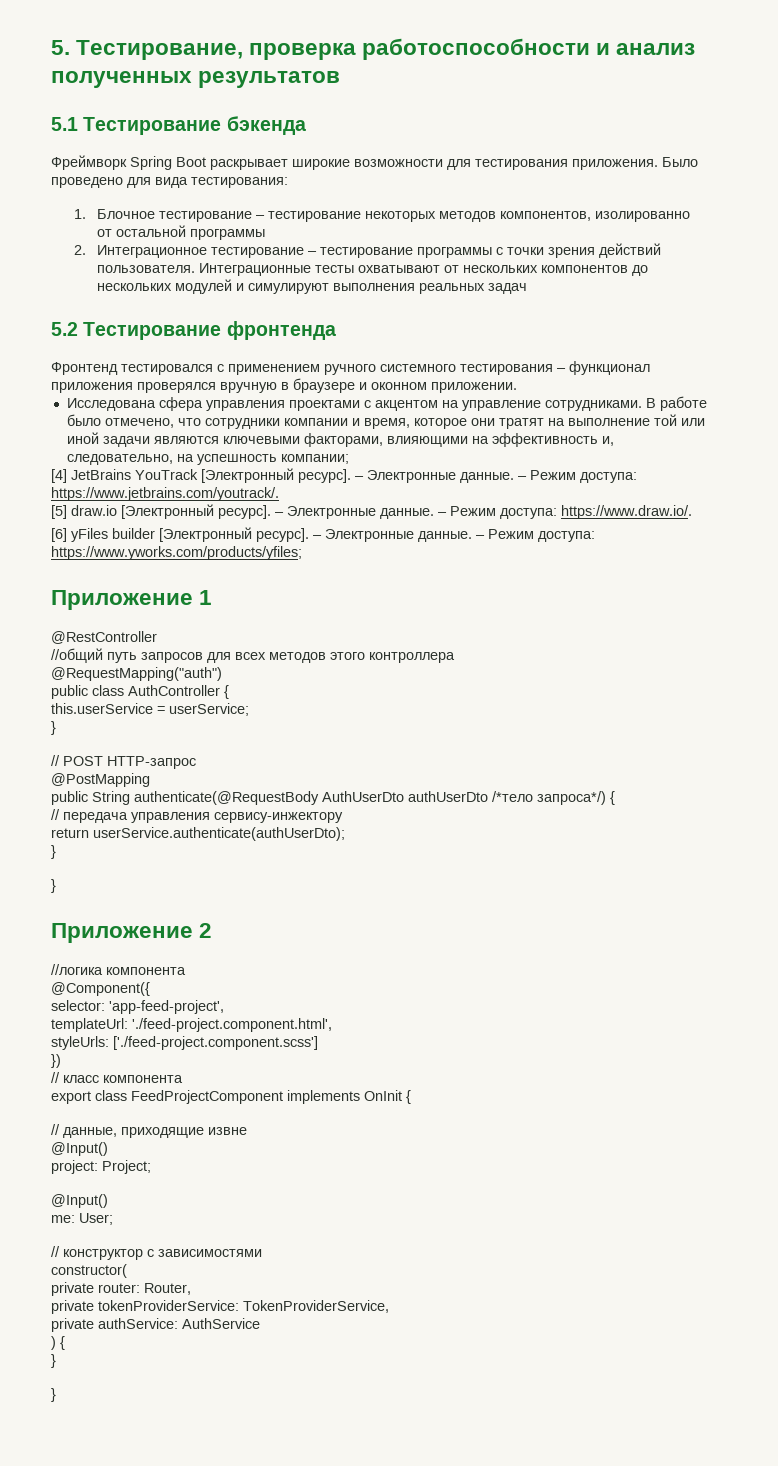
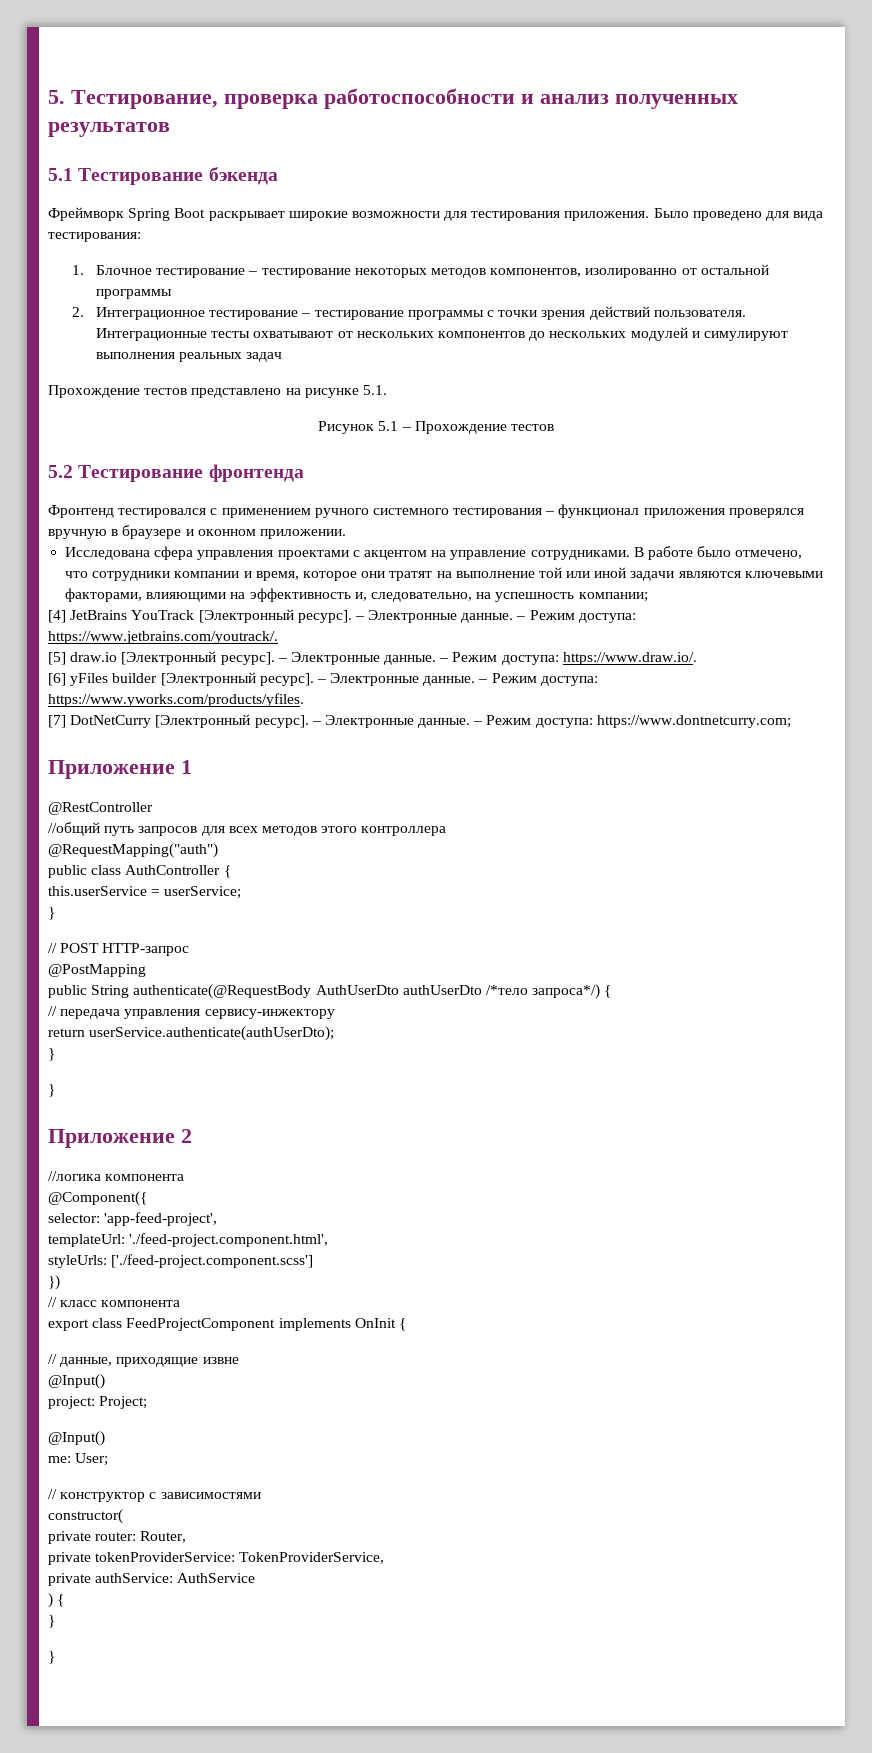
(528, 288) none -> [48,385,387,398] [318,421,554,434] // Прохождение тестов представлено на рисунке 5.1. // Рисунок 5.1 – Прохождение тестов
[51,546,302,560] https://www.yworks.com/products/yfiles; -> [48,693,304,707] [48,714,791,728] https://www.yworks.com/products/yfiles. // [7] DotNetCurry [Электронный ресурс]. – Электронные данные. – Режим доступа: https://www.dontnetcurry.com;

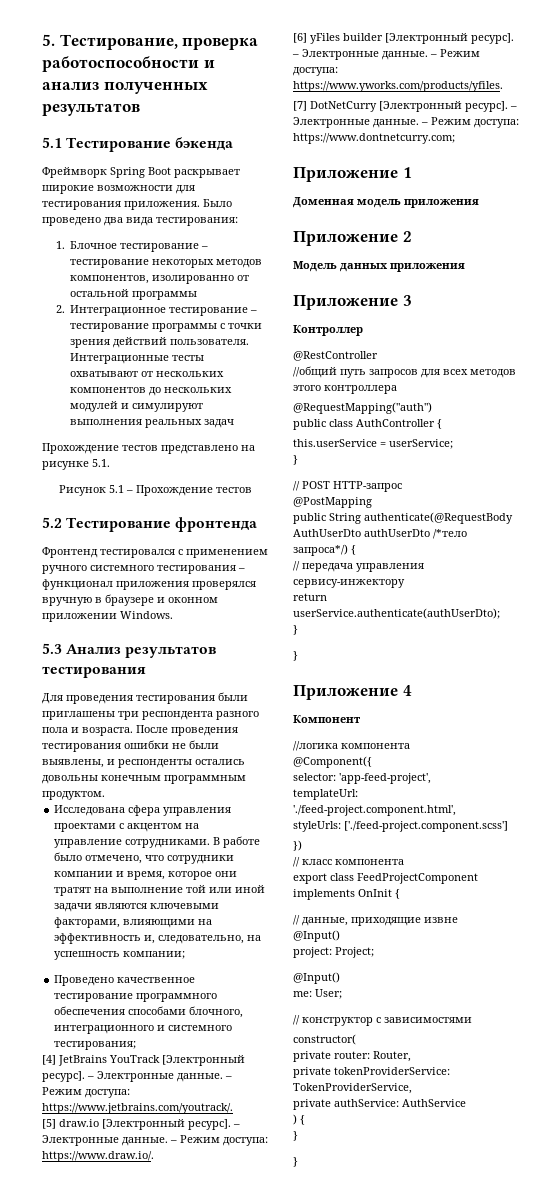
[766,211,790,221] для -> [104,217,123,226] два
[259,529,346,539] приложении. -> [42,611,173,622] [42,643,217,658] [42,666,146,678] [42,692,248,704] [42,711,259,720] [42,725,238,736] [42,740,219,752] [42,759,245,768] [42,775,246,784] [42,791,105,800] приложении Windows. // 5.3 Анализ результатов тестирования // Для проведения тестирования были приглашены три респондента разного пола и возраста. После проведения тестирования ошибки не были выявлены, и респонденты остались довольны конечным программным продуктом.
(648, 597) none -> [54,975,196,986] [54,993,218,1002] [54,1006,244,1018] [54,1025,233,1034] [54,1041,137,1050] // Проведено качественное тестирование программного обеспечения способами блочного, интеграционного и системного тестирования;
(192, 767) none -> [293,197,479,208] [293,231,412,246] [293,261,465,272] [293,295,412,310] [293,325,363,336] // Доменная модель приложения // Приложение 2 // Модель данных приложения // Приложение 3 // Контроллер
[181,1129,192,1143] 2 -> [402,685,412,696] [293,715,361,723] 4 // Компонент

